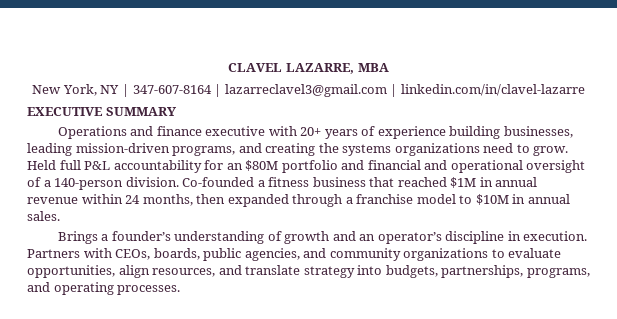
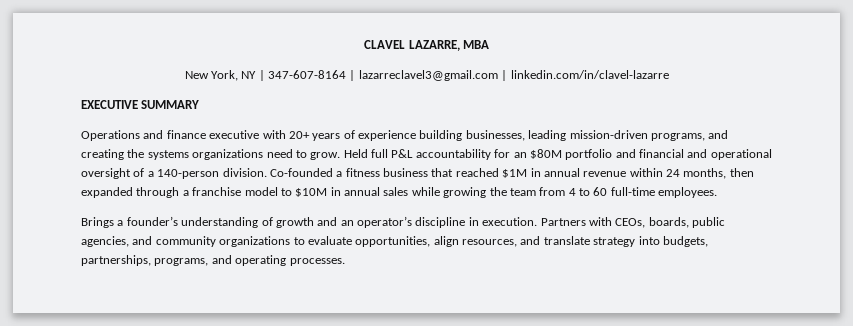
[27,211,60,221] sales. -> [383,187,718,198] sales while growing the team from 4 to 60 full-time employees.

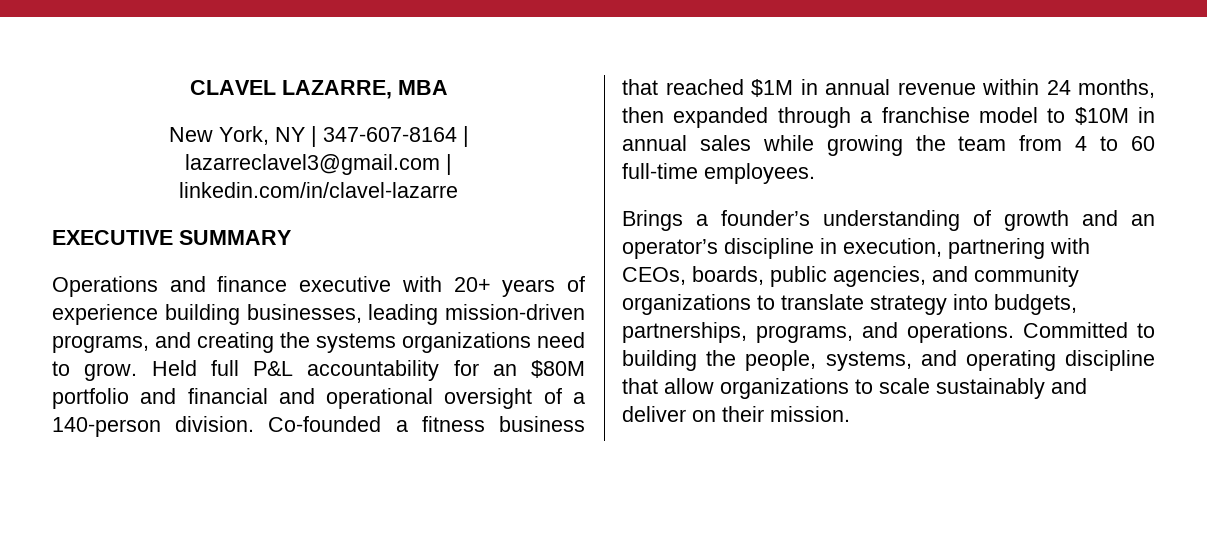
[482,217,586,226] execution. Partners -> [843,238,1045,259] execution, partnering
[307,236,541,247] evaluate opportunities, align resources, and -> (775, 302) none
[235,255,345,266] operating processes. -> [907,322,1155,343] [622,350,1155,371] [622,378,1087,399] [622,406,850,422] operations. Committed to building the people, systems, and operating discipline that allow organizations to scale sustainably and deliver on their mission.

